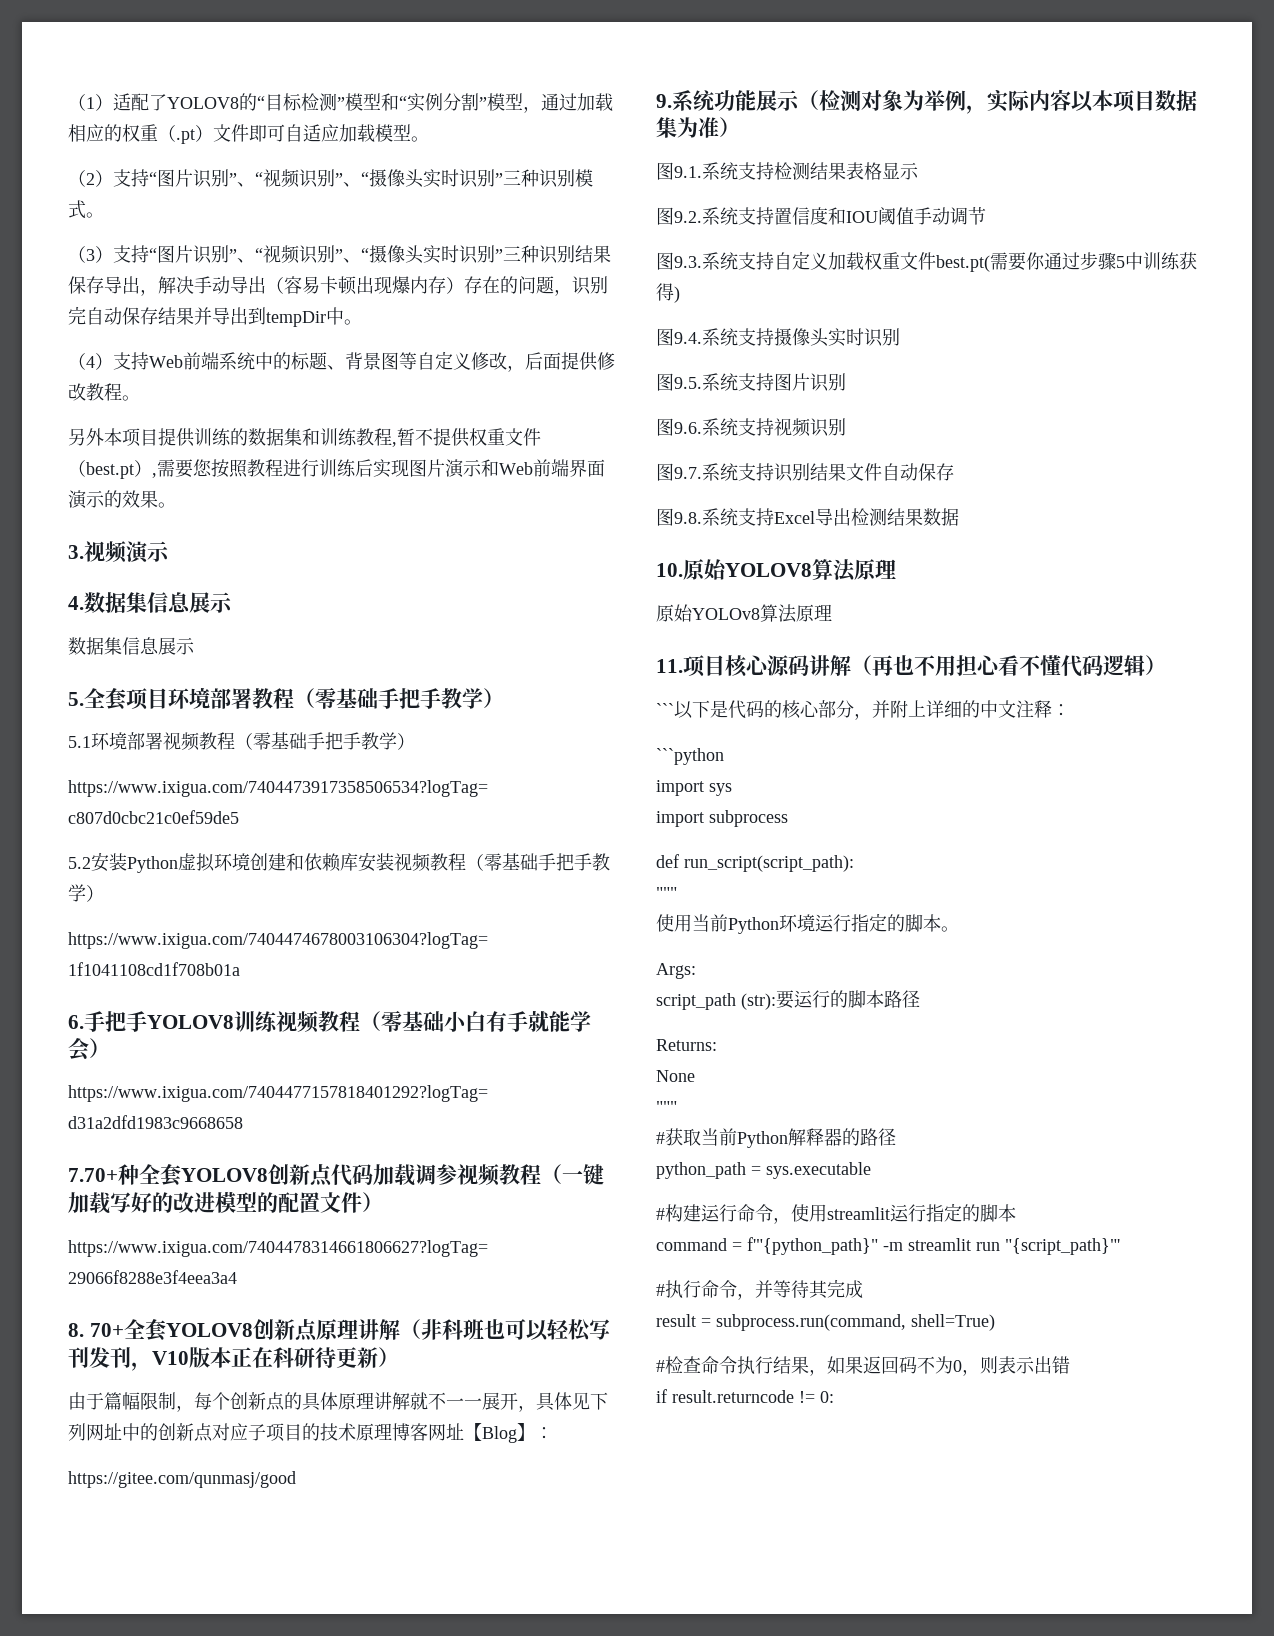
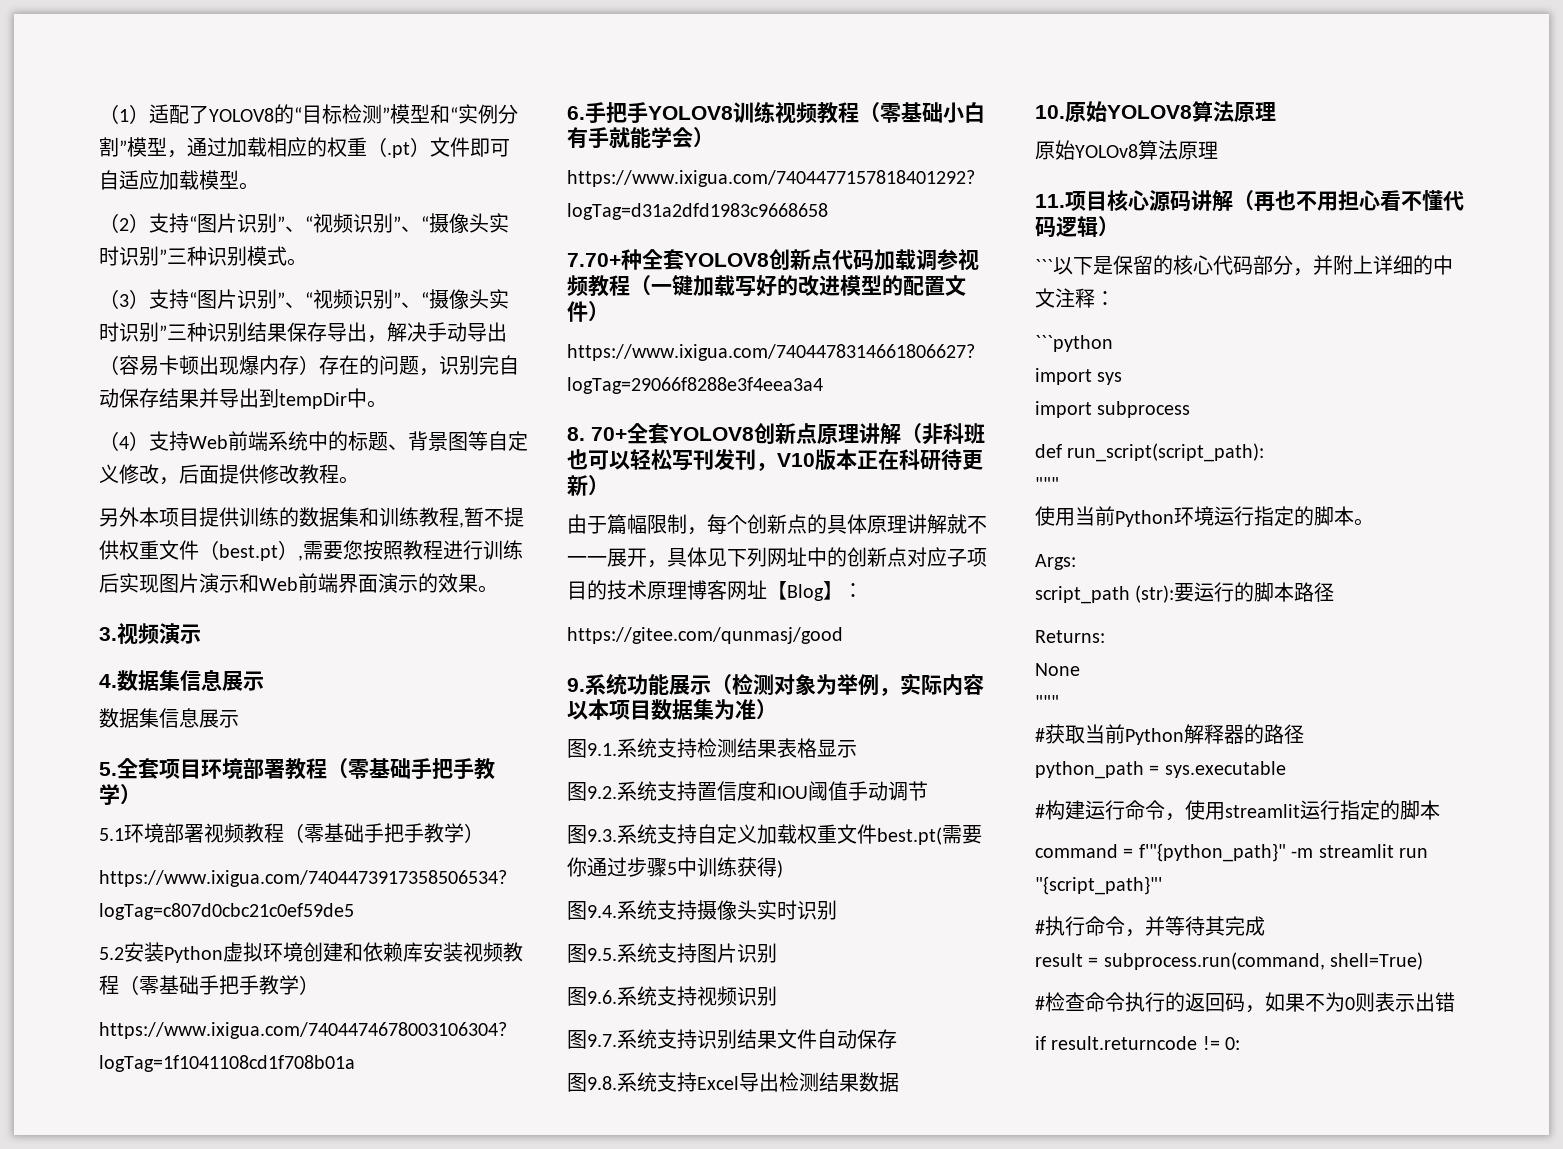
[728,700,819,719] 代码的核心 -> [1113,255,1253,275] 保留的核心代码
[773,1356,917,1376] 结果，如果返回码 -> [1165,992,1305,1013] 的返回码，如果
[962,1369,980,1376] ， -> (1355, 1003) none

